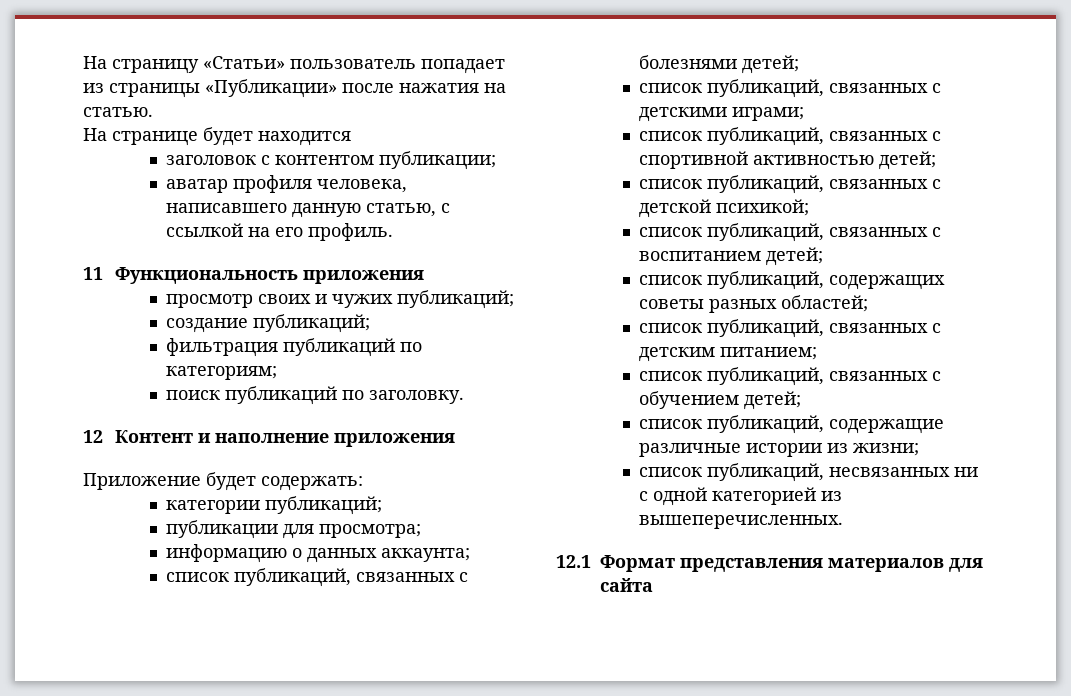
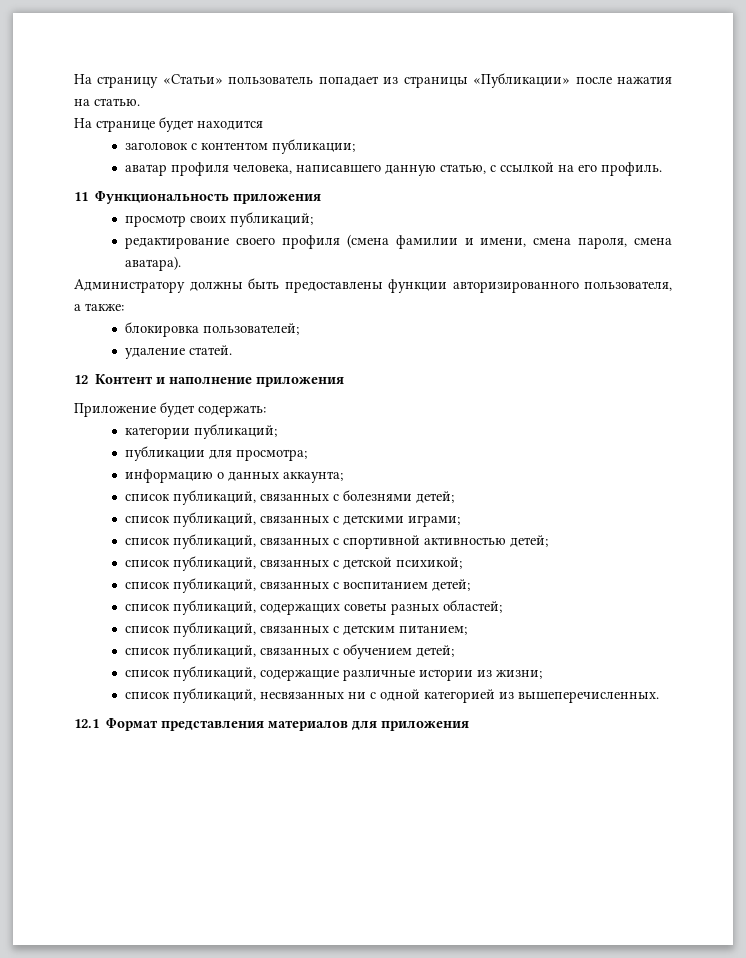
[315,290,515,309] [166,314,371,333] [166,338,423,357] [166,366,278,380] [166,386,465,405] и чужих публикаций; // создание публикаций; // фильтрация публикаций по категориям; // поиск публикаций по заголовку. -> [230,212,314,227] [125,234,672,249] [125,256,182,271] [74,278,672,293] [74,303,124,311] [125,322,300,337] [125,345,233,359] публикаций; // редактирование своего профиля (смена фамилии и имени, смена пароля, смена аватара). // Администратору должны быть предоставлены функции авторизированного пользователя, а также: // блокировка пользователей; // удаление статей.
[600,578,653,592] сайта -> [381,721,470,731] приложения

